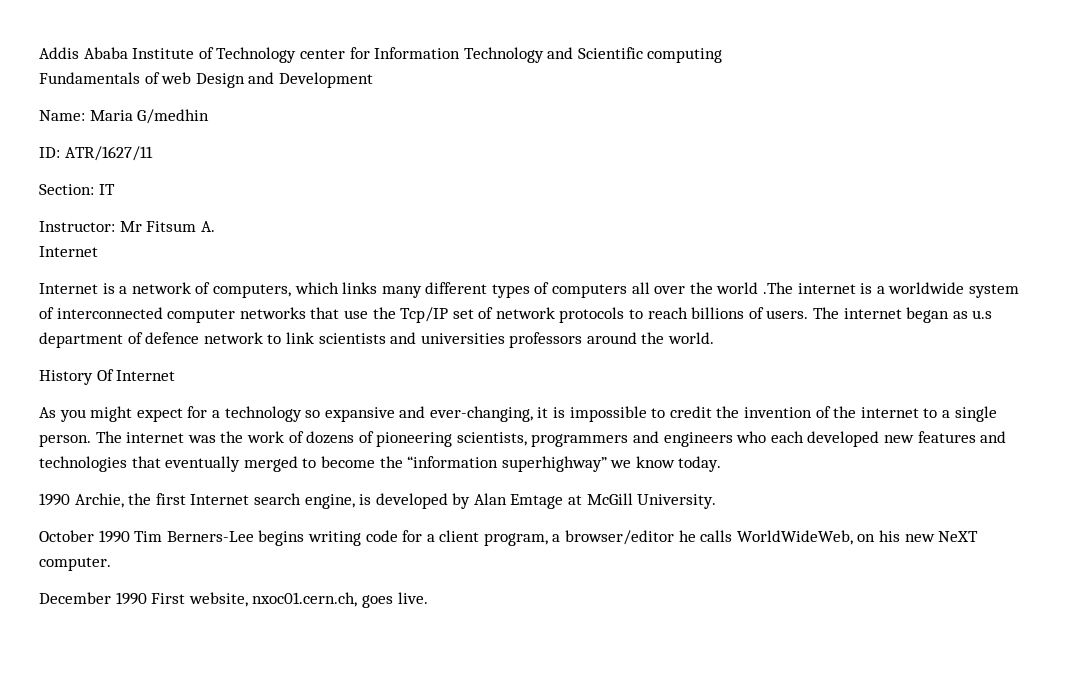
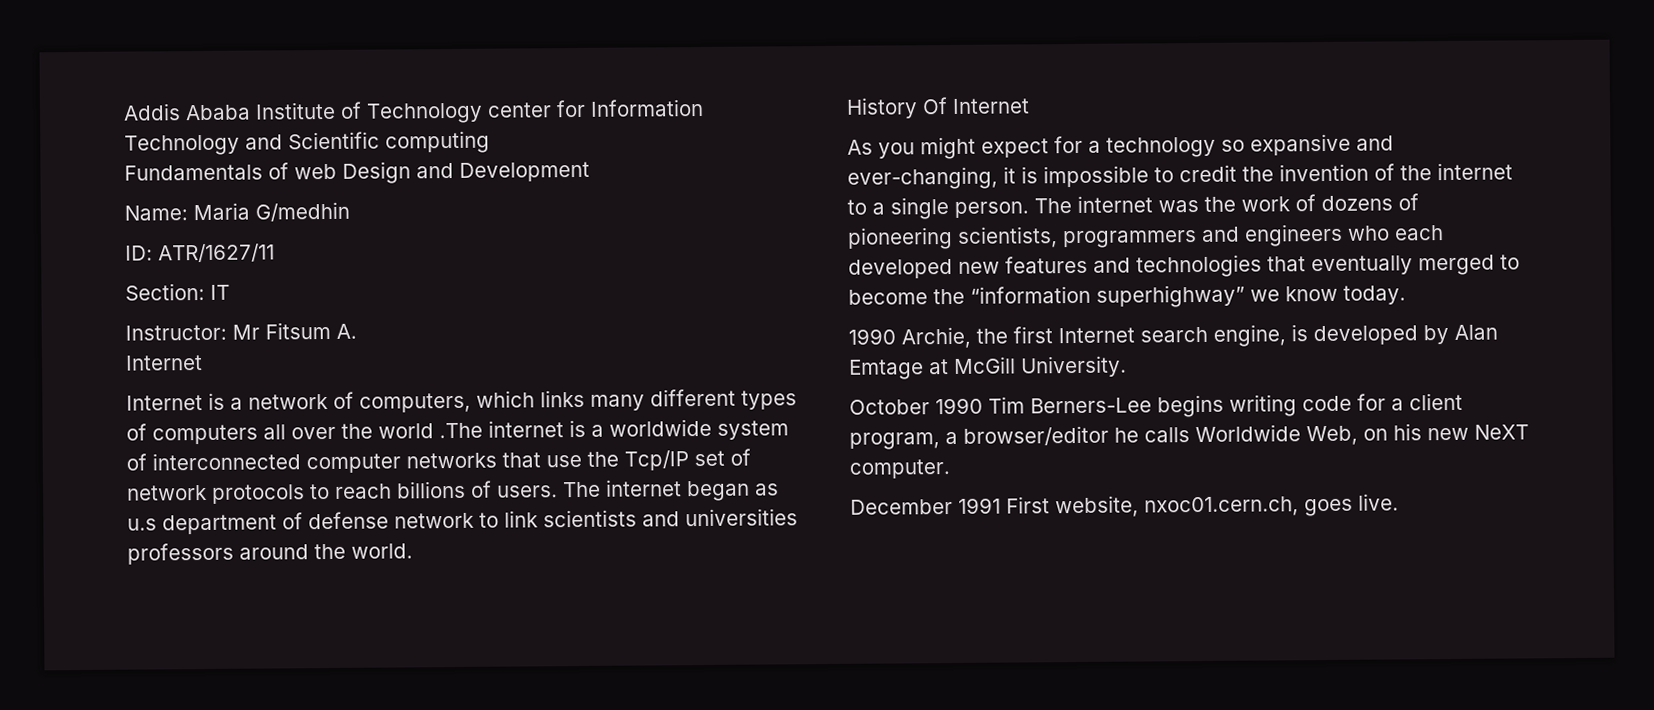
[145,332,200,344] defence -> [308,511,389,530] defense
[736,530,853,545] WorldWideWeb, -> [1195,424,1358,446] Worldwide Web,
[115,592,147,605] 1990 -> [958,497,1001,514] 1991

